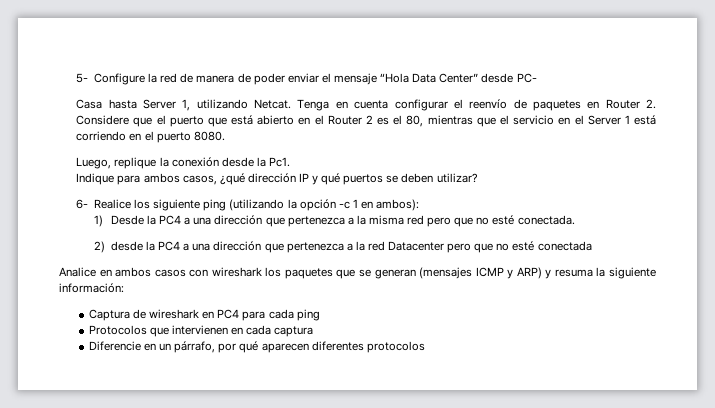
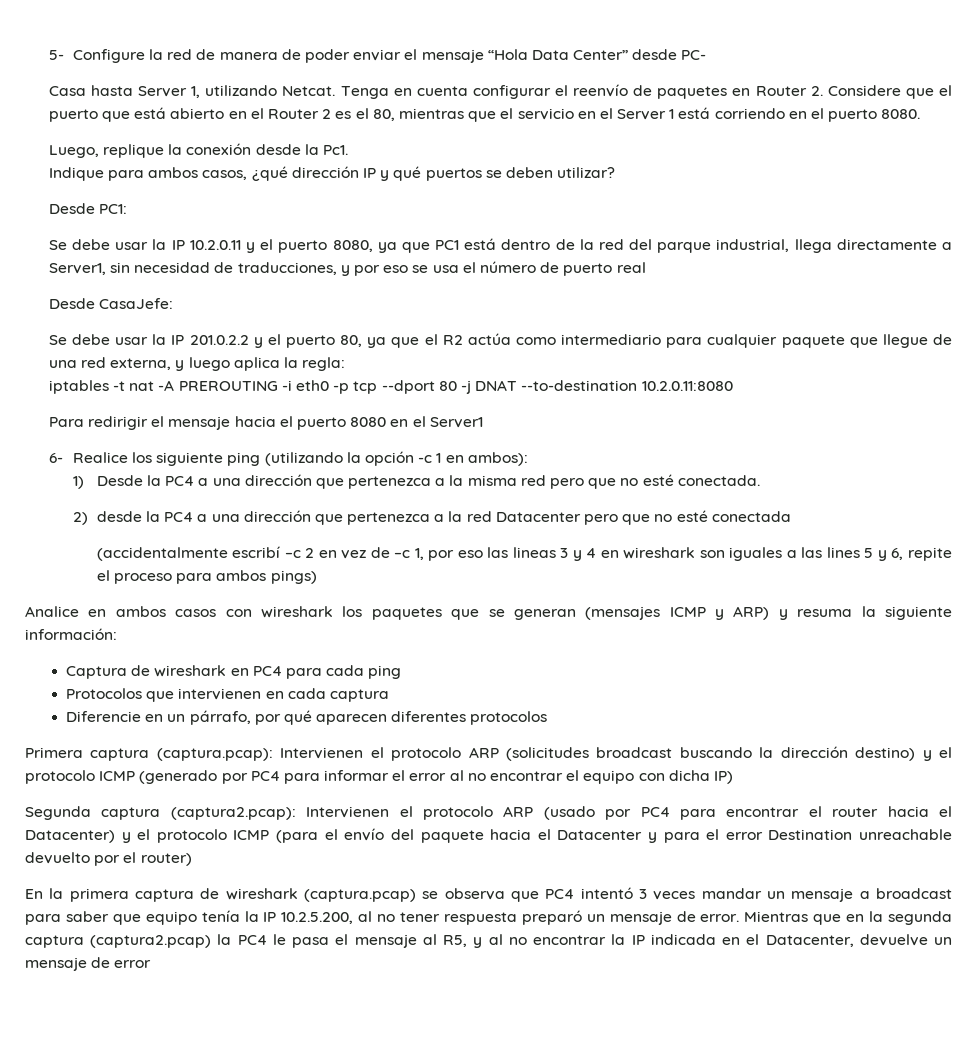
(478, 178) none -> [48,203,128,214] [48,238,953,253] [48,261,646,276] [48,298,174,309] [48,333,952,348] [48,357,346,371] [48,380,733,394] [48,416,483,430] // Desde PC1: // Se debe usar la IP 10.2.0.11 y el puerto 8080, ya que PC1 está dentro de la red del parque industrial, llega directamente a Server1, sin necesidad de traducciones, y por eso se usa el número de puerto real // Desde CasaJefe: // Se debe usar la IP 201.0.2.2 y el puerto 80, ya que el R2 actúa como intermediario para cualquier paquete que llegue de una red externa, y luego aplica la regla: // iptables -t nat -A PREROUTING -i eth0 -p tcp --dport 80 -j DNAT --to-destination 10.2.0.11:8080 // Para redirigir el mensaje hacia el puerto 8080 en el Server1
(592, 246) none -> [96,546,952,561] [96,570,317,584] // (accidentalmente escribí –c 2 en vez de –c 1, por eso las lineas 3 y 4 en wireshark son iguales a las lines 5 y 6, repite el proceso para ambos pings)
(425, 347) none -> [25,746,953,761] [25,770,733,784] [25,806,952,820] [25,828,952,843] [25,852,192,866] [25,887,953,902] [25,910,953,925] [25,934,952,948] [25,957,152,971] // Primera captura (captura.pcap): Intervienen el protocolo ARP (solicitudes broadcast buscando la dirección destino) y el protocolo ICMP (generado por PC4 para informar el error al no encontrar el equipo con dicha IP) // Segunda captura (captura2.pcap): Intervienen el protocolo ARP (usado por PC4 para encontrar el router hacia el Datacenter) y el protocolo ICMP (para el envío del paquete hacia el Datacenter y para el error Destination unreachable devuelto por el router) // En la primera captura de wireshark (captura.pcap) se observa que PC4 intentó 3 veces mandar un mensaje a broadcast para saber que equipo tenía la IP 10.2.5.200, al no tener respuesta preparó un mensaje de error. Mientras que en la segunda captura (captura2.pcap) la PC4 le pasa el mensaje al R5, y al no encontrar la IP indicada en el Datacenter, devuelve un mensaje de error

